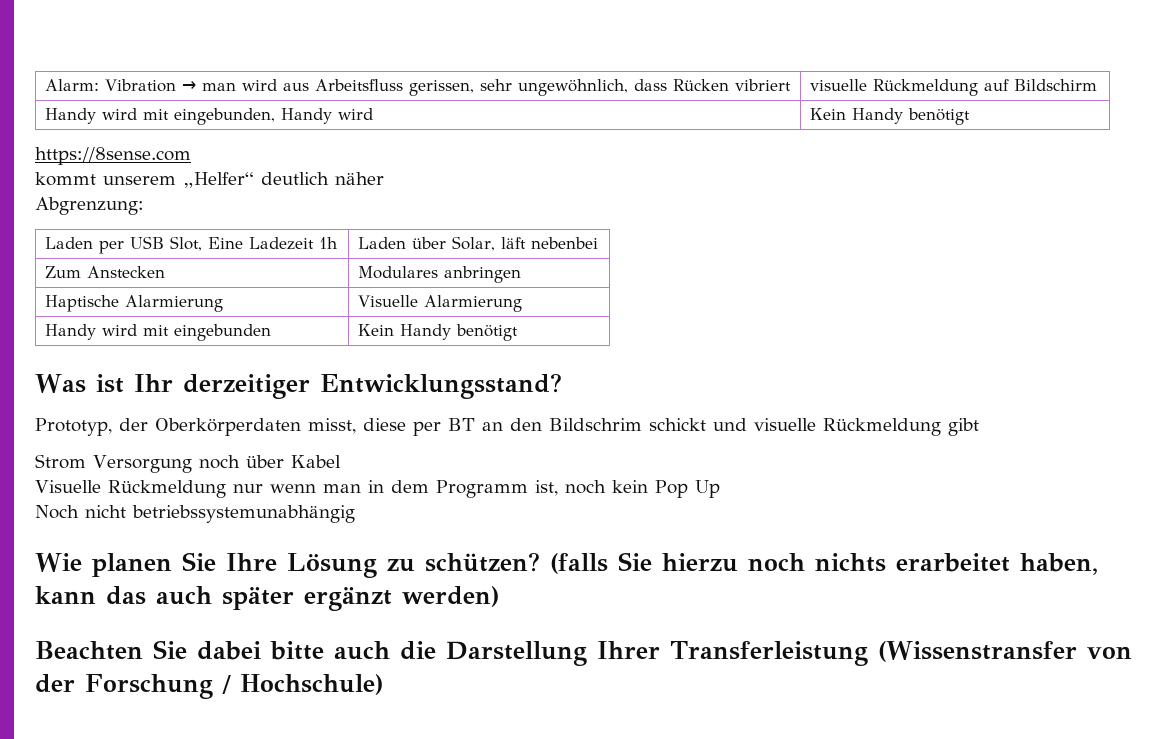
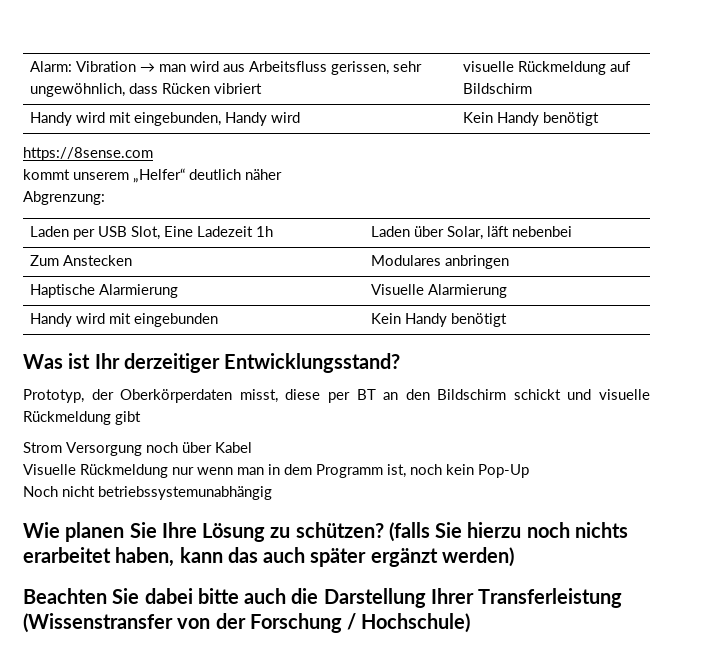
[549,418,642,431] Bildschrim -> [437,389,507,400] Bildschirm
[654,480,720,498] Pop Up -> [478,464,529,478] Pop-Up

